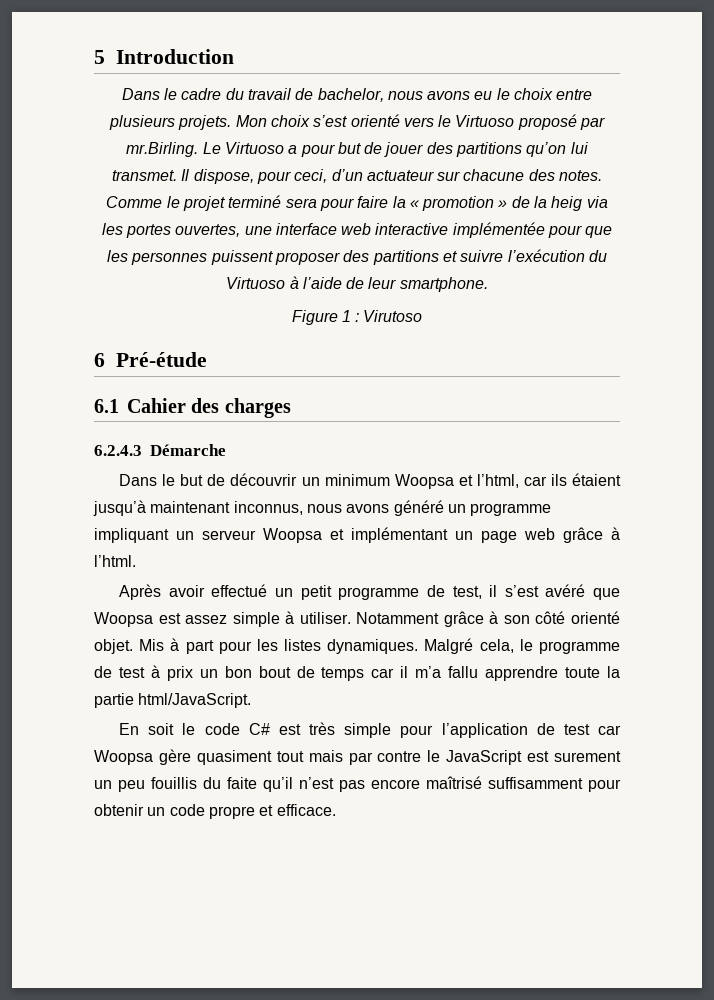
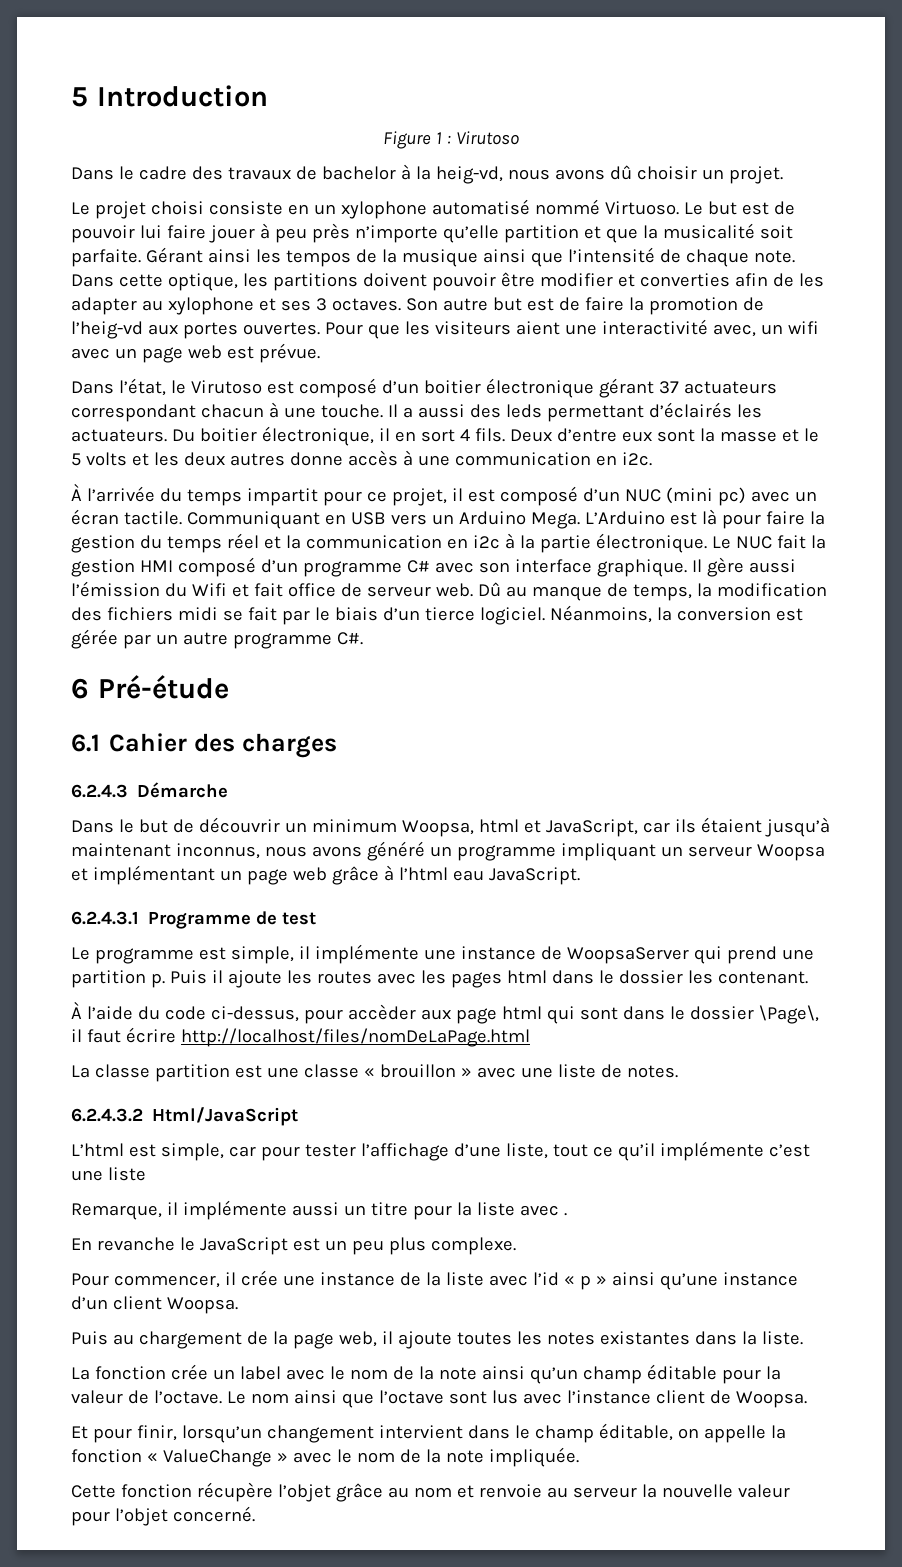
[121,88,593,102] [108,114,606,130] [126,142,588,157] [111,169,603,184] [106,195,608,211] [101,222,613,238] [107,249,607,265] [226,276,488,292] [291,310,423,325] Dans le cadre du travail de bachelor, nous avons eu le choix entre plusieurs projets. Mon choix s’est orienté vers le Virtuoso proposé par mr.Birling. Le Virtuoso a pour but de jouer des partitions qu’on lui transmet. Il dispose, pour ceci, d’un actuateur sur chacune des notes. Comme le projet terminé sera pour faire la « promotion » de la heig via les portes ouvertes, une interface web interactive implémentée pour que les personnes puissent proposer des partitions et suivre l’exécution du Virtuoso à l’aide de leur smartphone. // Figure 1 : Virutoso -> [383,131,519,149] [71,164,783,184] [71,199,795,219] [71,223,793,243] [71,247,795,267] [71,272,824,291] [71,297,764,315] [71,319,819,339] [71,343,320,363] [71,378,777,398] [71,402,762,422] [71,426,819,446] [71,450,652,466] [71,484,817,506] [71,509,825,529] [71,533,826,553] [71,557,796,577] [71,581,827,601] [71,605,803,625] [71,629,363,649] Figure 1 : Virutoso // Dans le cadre des travaux de bachelor à la heig-vd, nous avons dû choisir un projet. // Le projet choisi consiste en un xylophone automatisé nommé Virtuoso. Le but est de pouvoir lui faire jouer à peu près n’importe qu’elle partition et que la musicalité soit parfaite. Gérant ainsi les tempos de la musique ainsi que l’intensité de chaque note. Dans cette optique, les partitions doivent pouvoir être modifier et converties afin de les adapter au xylophone et ses 3 octaves. Son autre but est de faire la promotion de l’heig-vd aux portes ouvertes. Pour que les visiteurs aient une interactivité avec, un wifi avec un page web est prévue. // Dans l’état, le Virutoso est composé d’un boitier électronique gérant 37 actuateurs correspondant chacun à une touche. Il a aussi des leds permettant d’éclairés les actuateurs. Du boitier électronique, il en sort 4 fils. Deux d’entre eux sont la masse et le 5 volts et les deux autres donne accès à une communication en i2c. // À l’arrivée du temps impartit pour ce projet, il est composé d’un NUC (mini pc) avec un écran tactile. Communiquant en USB vers un Arduino Mega. L’Arduino est là pour faire la gestion du temps réel et la communication en i2c à la partie électronique. Le NUC fait la gestion HMI composé d’un programme C# avec son interface graphique. Il gère aussi l’émission du Wifi et fait office de serveur web. Dû au manque de temps, la modification des fichiers midi se fait par le biais d’un tierce logiciel. Néanmoins, la conversion est gérée par un autre programme C#.
[394,474,519,489] Woopsa et l’html, -> [401,819,638,837] Woopsa, html et JavaScript,
[94,555,136,567] [119,584,620,600] [94,611,621,627] [94,638,620,654] [94,665,620,681] [94,693,252,708] [119,722,621,738] [94,749,422,765] l’html. // Après avoir effectué un petit programme de test, il s’est avéré que Woopsa est assez simple à utiliser. Notamment grâce à son côté orienté objet. Mis à part pour les listes dynamiques. Malgré cela, le programme de test à prix un bon bout de temps car il m’a fallu apprendre toute la partie html/JavaScript. // En soit le code C# est très simple pour l’application de test car Woopsa gère quasiment tout mais par contre -> [398,867,580,885] [71,911,317,929] [71,944,814,964] [71,970,808,988] [71,1002,819,1024] [71,1027,530,1047] [71,1064,678,1082] [71,1107,299,1126] [71,1141,810,1161] [71,1167,146,1181] [71,1200,567,1220] [71,1237,175,1251] l’html eau JavaScript. // 6.2.4.3.1 Programme de test // Le programme est simple, il implémente une instance de WoopsaServer qui prend une partition p. Puis il ajoute les routes avec les pages html dans le dossier les contenant. // À l’aide du code ci-dessus, pour accèder aux page html qui sont dans le dossier \Page\, il faut écrire http://localhost/files/nomDeLaPage.html // La classe partition est une classe « brouillon » avec une liste de notes. // 6.2.4.3.2 Html/JavaScript // L’html est simple, car pour tester l’affichage d’une liste, tout ce qu’il implémente c’est une liste // Remarque, il implémente aussi un titre pour la liste avec . // En revanche
[553,751,621,762] surement -> (320, 1244) none
[151,776,621,792] [94,804,336,819] fouillis du faite qu’il n’est pas encore maîtrisé suffisamment pour obtenir un code propre et efficace. -> [388,1237,516,1255] [71,1270,798,1290] [71,1296,238,1314] [71,1331,803,1349] [71,1364,781,1384] [71,1390,807,1408] [71,1423,786,1443] [71,1447,579,1467] [71,1482,790,1502] [71,1506,255,1526] plus complexe. // Pour commencer, il crée une instance de la liste avec l’id « p » ainsi qu’une instance d’un client Woopsa. // Puis au chargement de la page web, il ajoute toutes les notes existantes dans la liste. // La fonction crée un label avec le nom de la note ainsi qu’un champ éditable pour la valeur de l’octave. Le nom ainsi que l’octave sont lus avec l’instance client de Woopsa. // Et pour finir, lorsqu’un changement intervient dans le champ éditable, on appelle la fonction « ValueChange » avec le nom de la note impliquée. // Cette fonction récupère l’objet grâce au nom et renvoie au serveur la nouvelle valeur pour l’objet concerné.

